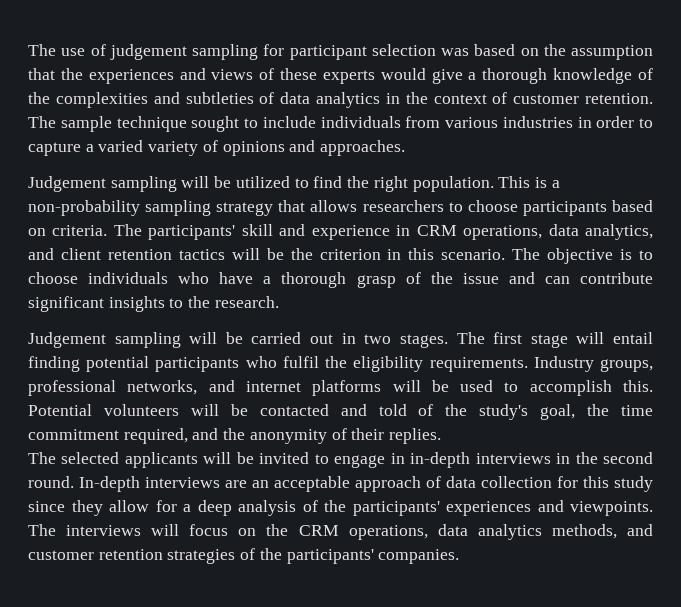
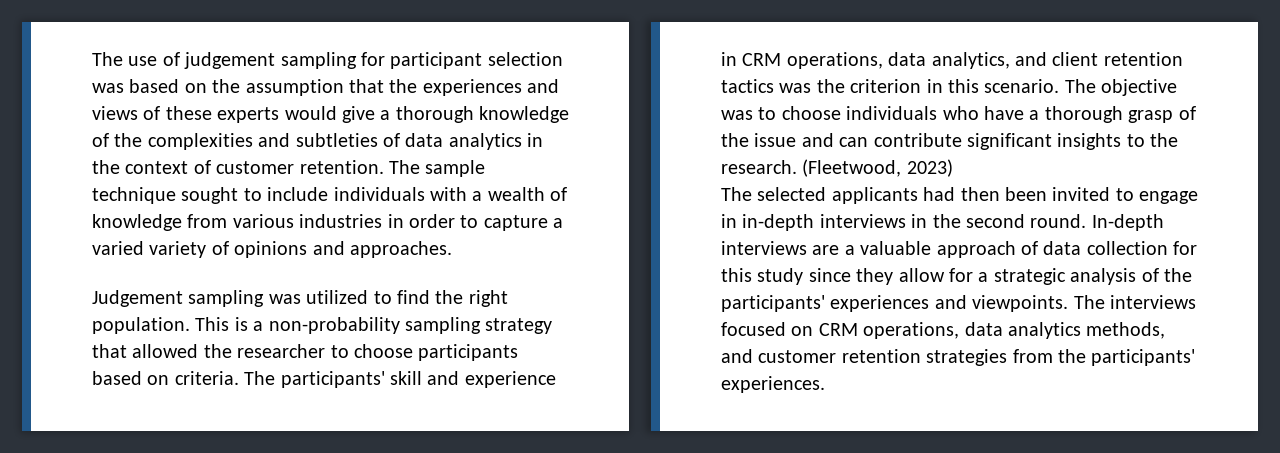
(401, 122) none -> [430,187,568,201] [92,214,182,231] with a wealth of knowledge
[181,176,232,188] will be -> [268,294,301,304] was
[310,200,444,212] allows researchers -> [132,344,326,358] allowed the researcher
[231,248,284,260] will be -> [779,83,812,93] was
[620,249,633,260] is -> [721,110,753,120] was
[28,332,654,348] [28,356,653,372] [28,380,653,396] [28,404,653,420] [28,428,442,444] // Judgement sampling will be carried out in two stages. The first stage will entail finding potential participants who fulfil the eligibility requirements. Industry groups, professional networks, and internet platforms will be used to accomplish this. Potential volunteers will be contacted and told of the study's goal, the time commitment required, and the anonymity of their replies. -> [802,159,953,177] (Fleetwood, 2023)
[203,452,254,464] will be -> [923,187,1047,201] had then been
[252,476,350,492] an acceptable -> [844,241,932,255] a valuable
[197,500,232,516] deep -> [993,268,1066,285] strategic
[151,524,289,536] will focus on the -> [721,322,814,336] focused on
[240,548,460,564] of the participants' companies. -> [1012,349,1196,366] [721,376,825,393] from the participants' experiences.

